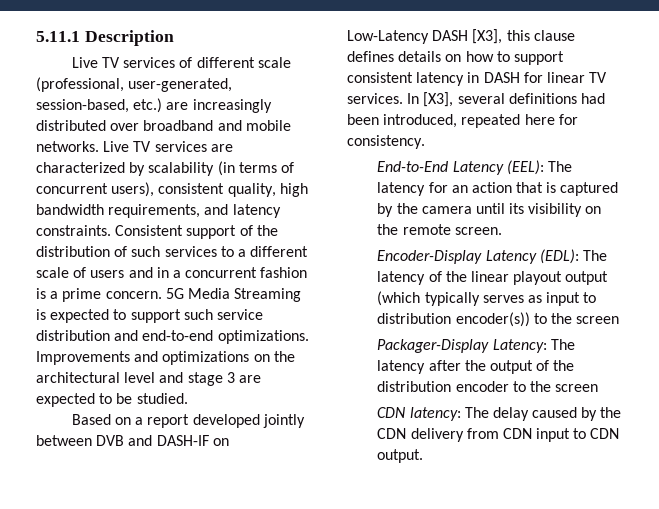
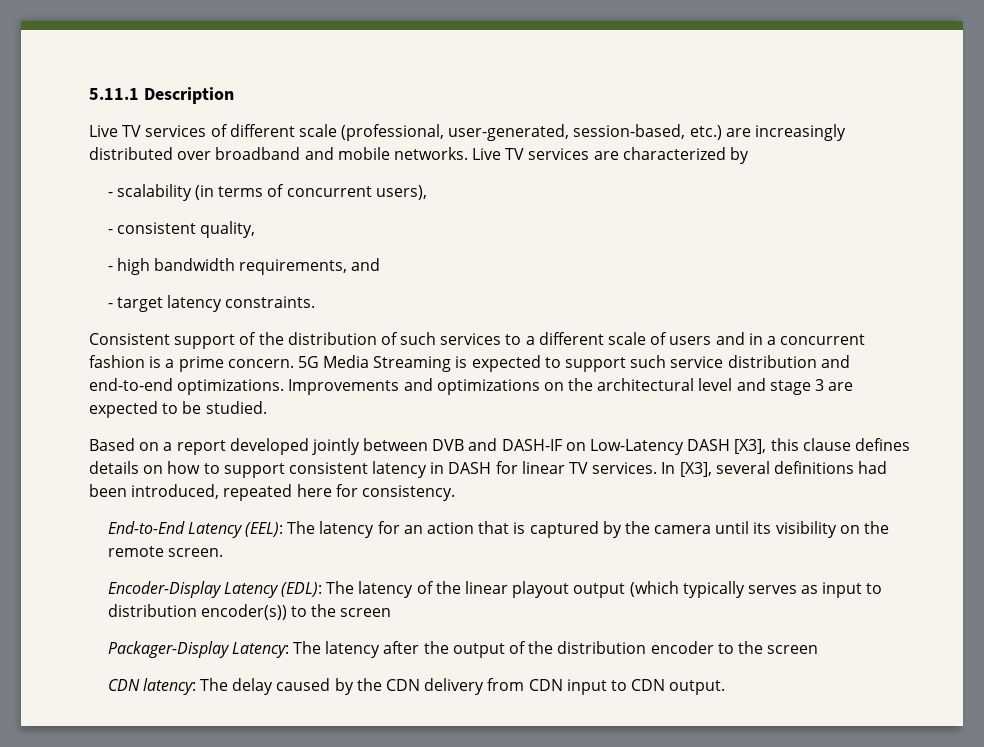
(146, 169) none -> [107,192,113,197] // -
(155, 189) none -> [107,229,113,234] // -
(276, 190) none -> [107,266,113,271] // -
(229, 209) none -> [107,297,163,312] // - target
(111, 230) none -> (316, 302) //

